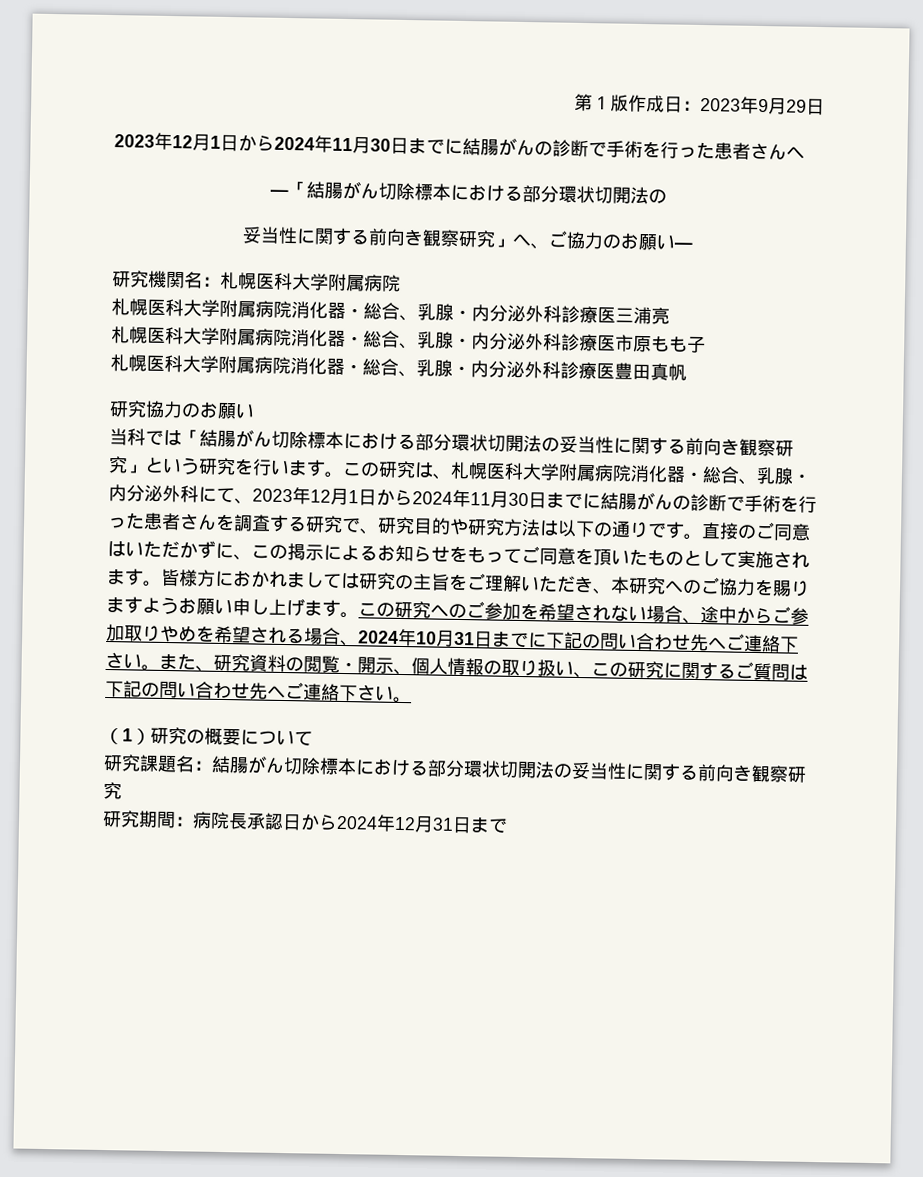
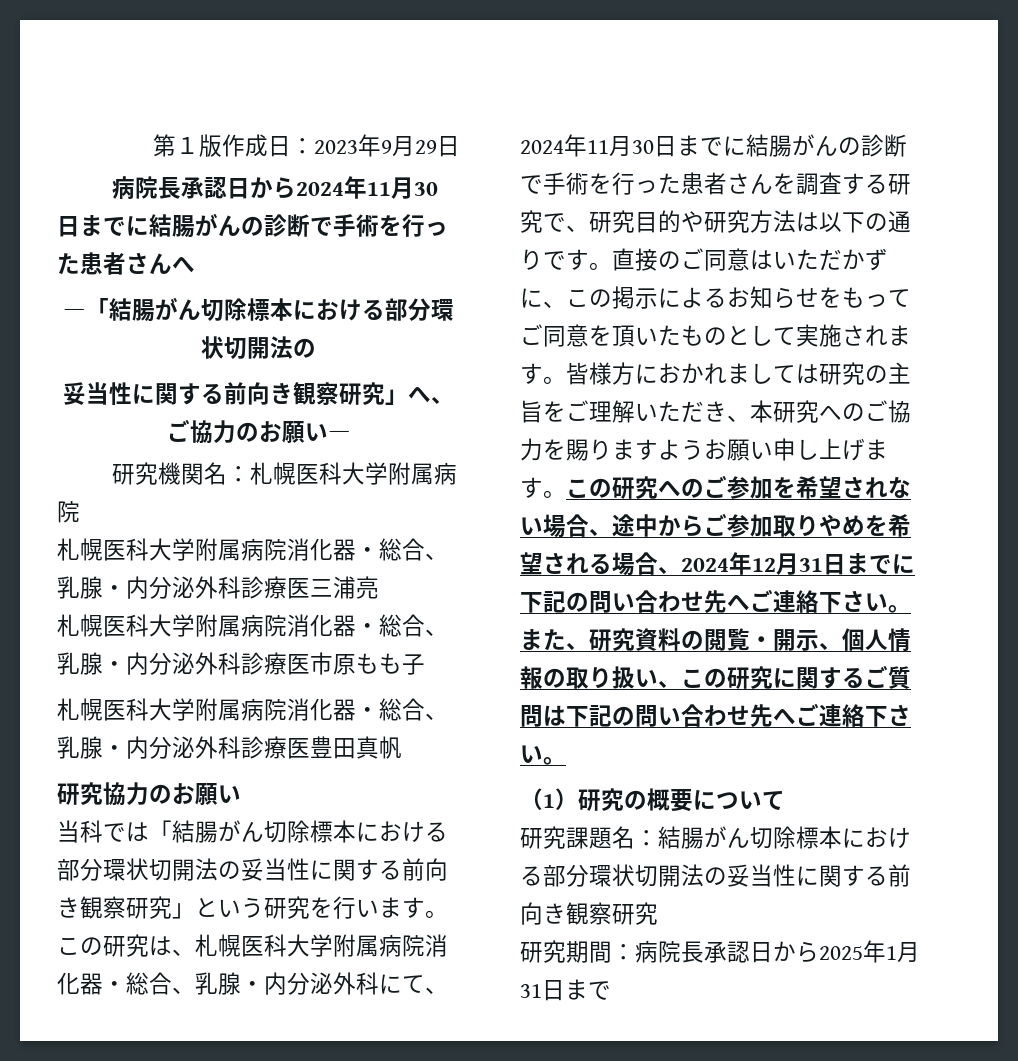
[114,132,221,151] 2023年12月1 -> [112,176,228,200] 病院長承認
[252,487,413,506] 2023年12月1日から -> (448, 990) none
[416,631,437,645] 10 -> [752,558,776,572] 12
[336,814,416,832] 2024年12 -> [819,940,897,963] 2025年1

